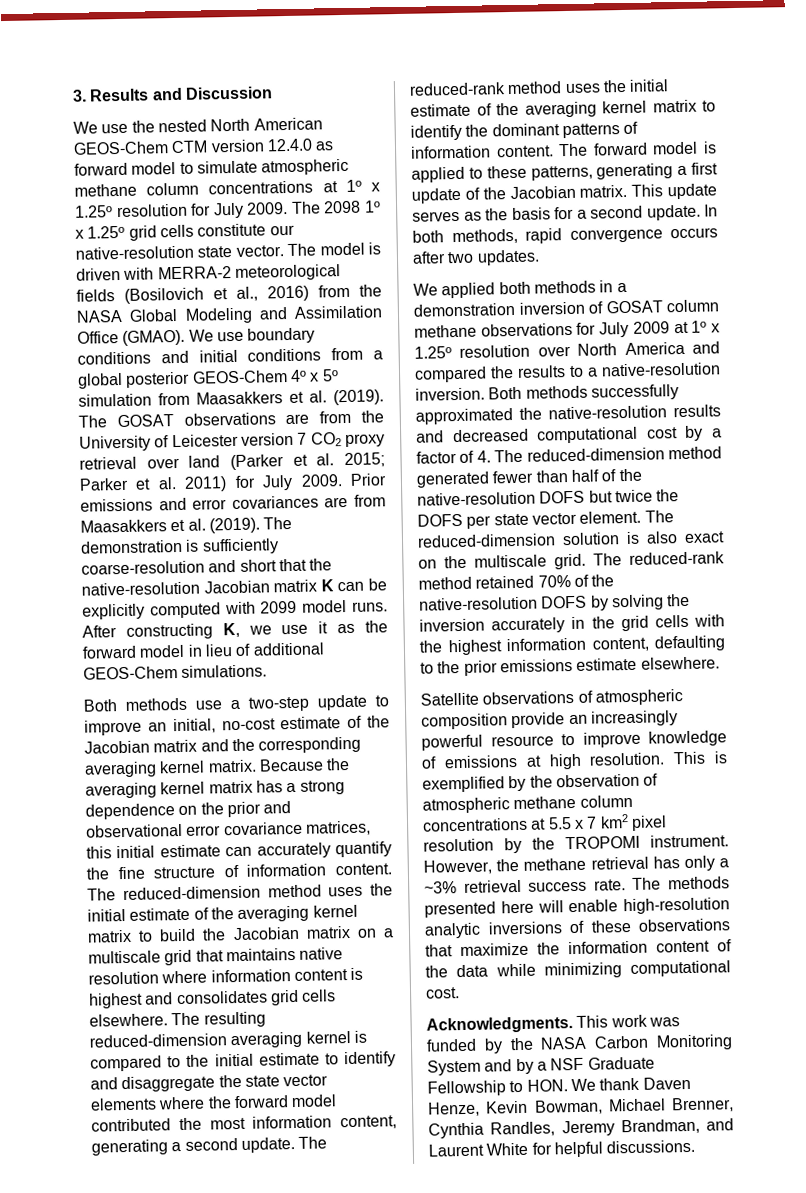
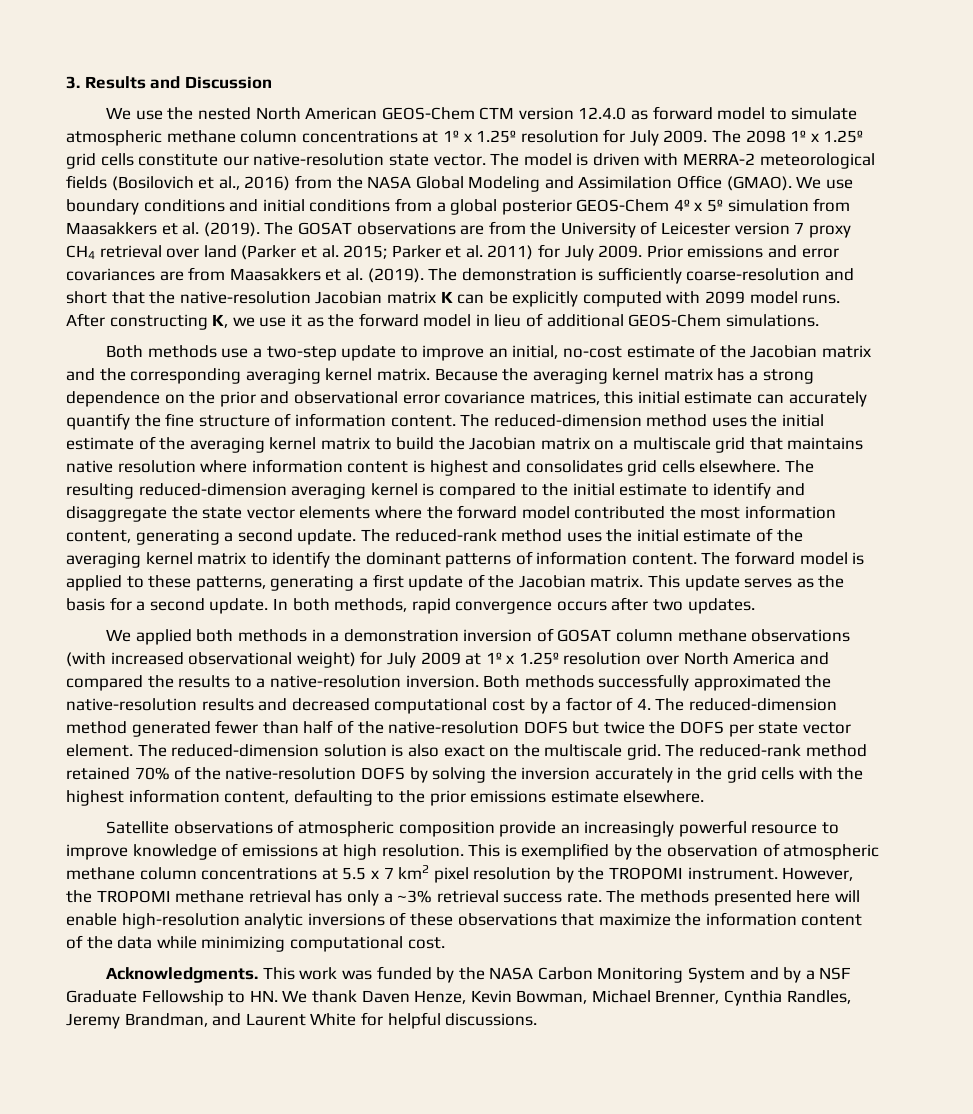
[310,432,385,448] CO2 proxy -> [808,225,851,238] [66,245,95,259] proxy CH4
(573, 329) none -> [66,652,356,668] (with increased observational weight)
(520, 865) none -> [96,890,171,903] TROPOMI
[526,1079,568,1092] HON. -> [249,990,278,1002] HN.

